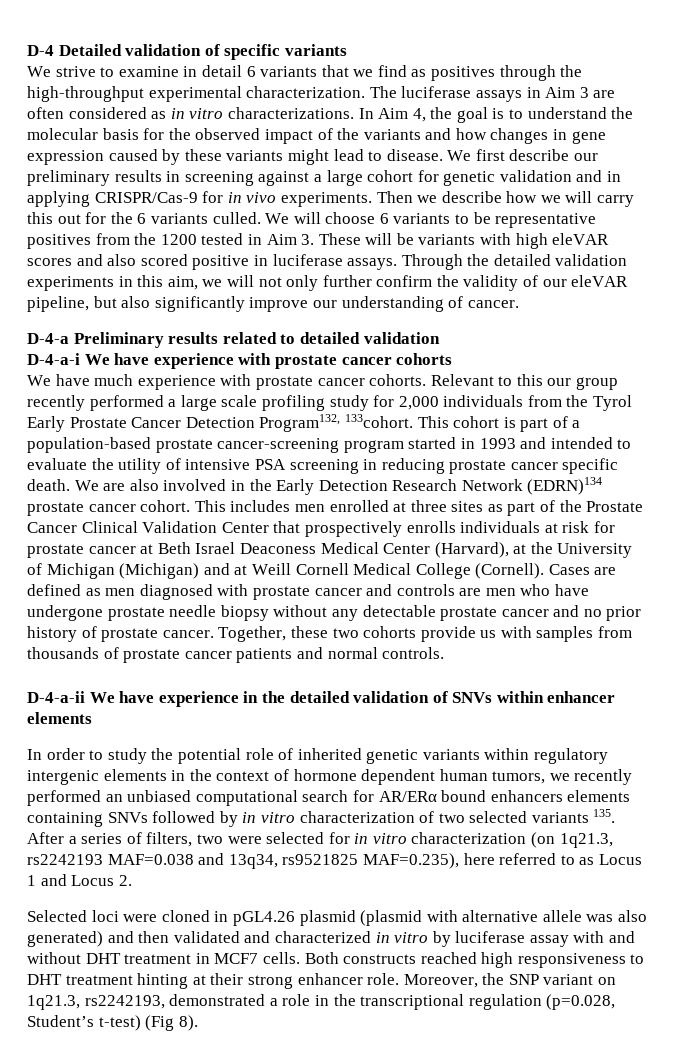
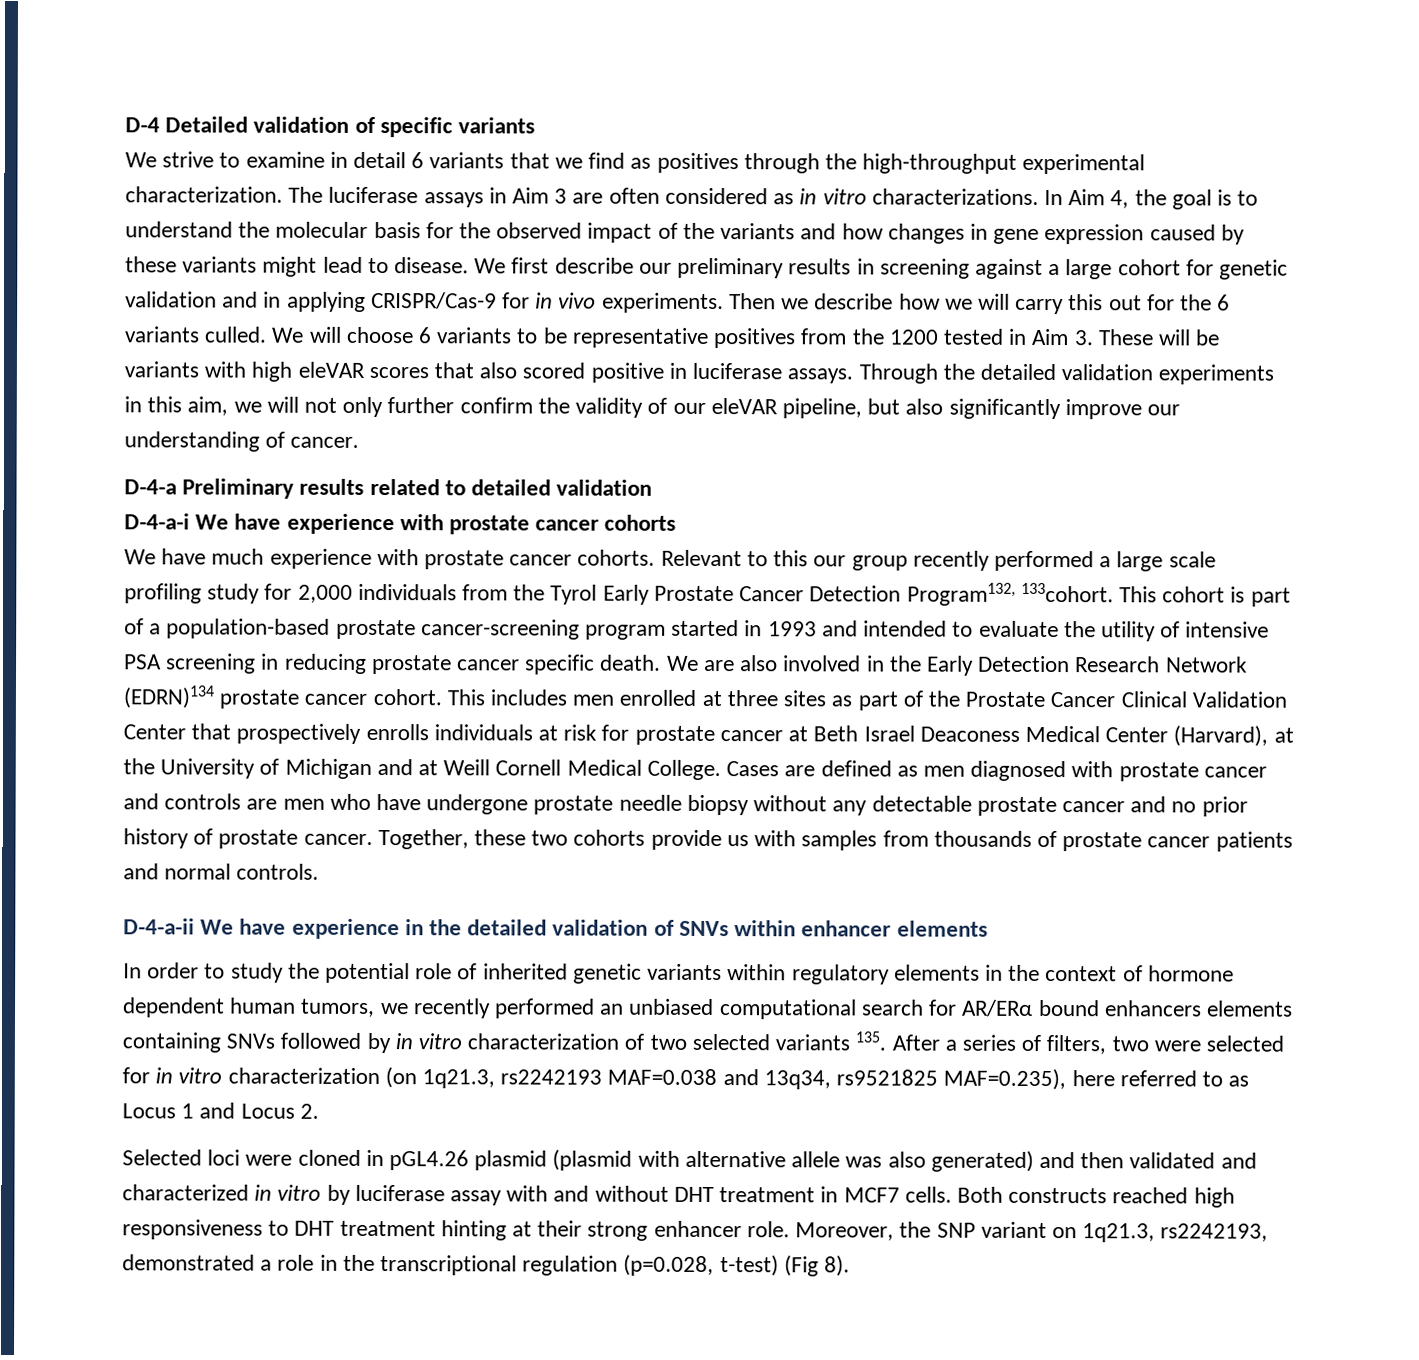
[76,254,103,266] and -> [434,362,475,379] that
[119,563,200,579] (Michigan) -> (372, 768) none
[415,563,545,579] College (Cornell). -> [646,759,721,781] College.
[27,770,99,785] intergenic -> (890, 974) none
[27,1015,94,1027] Student’s -> (715, 1265) none

